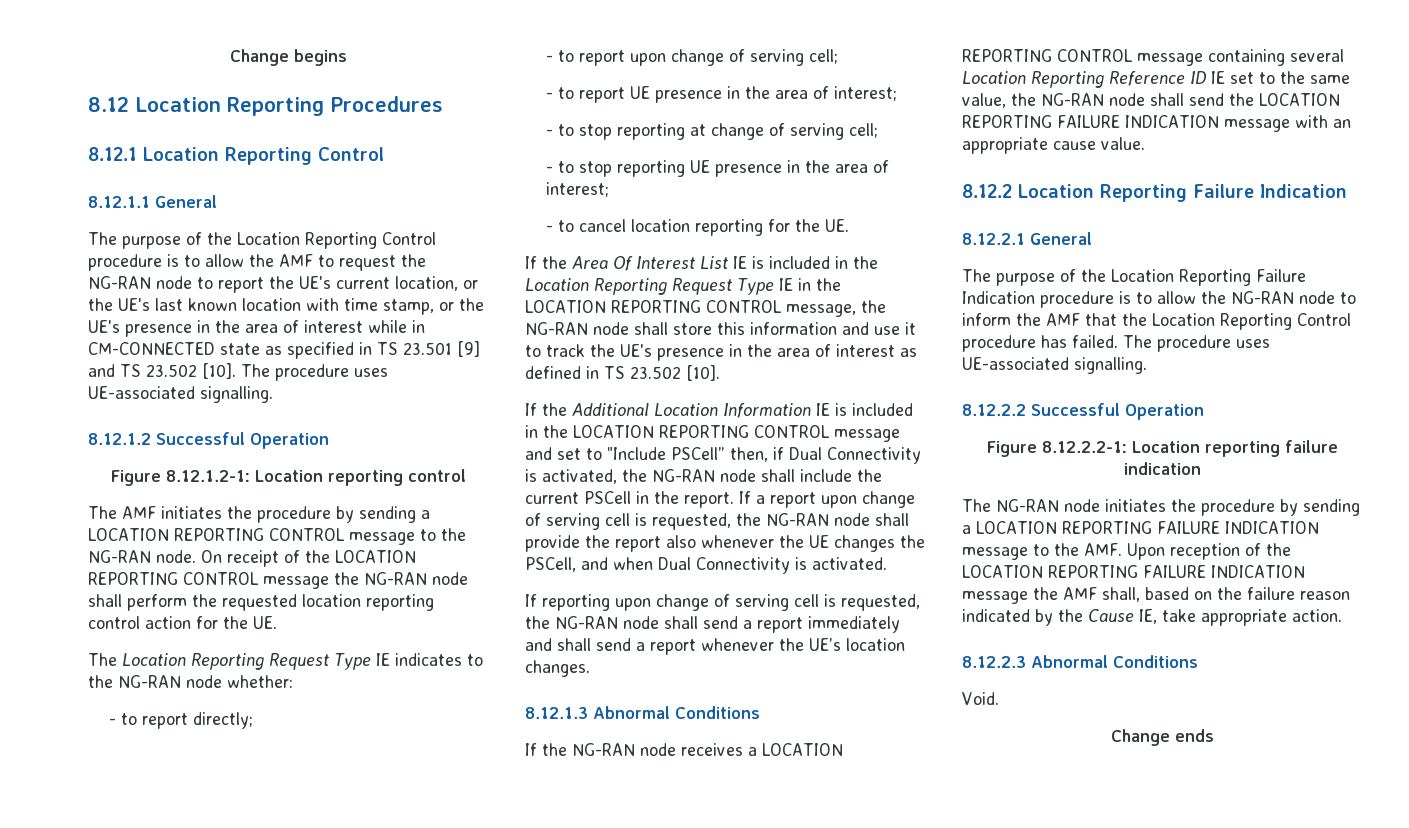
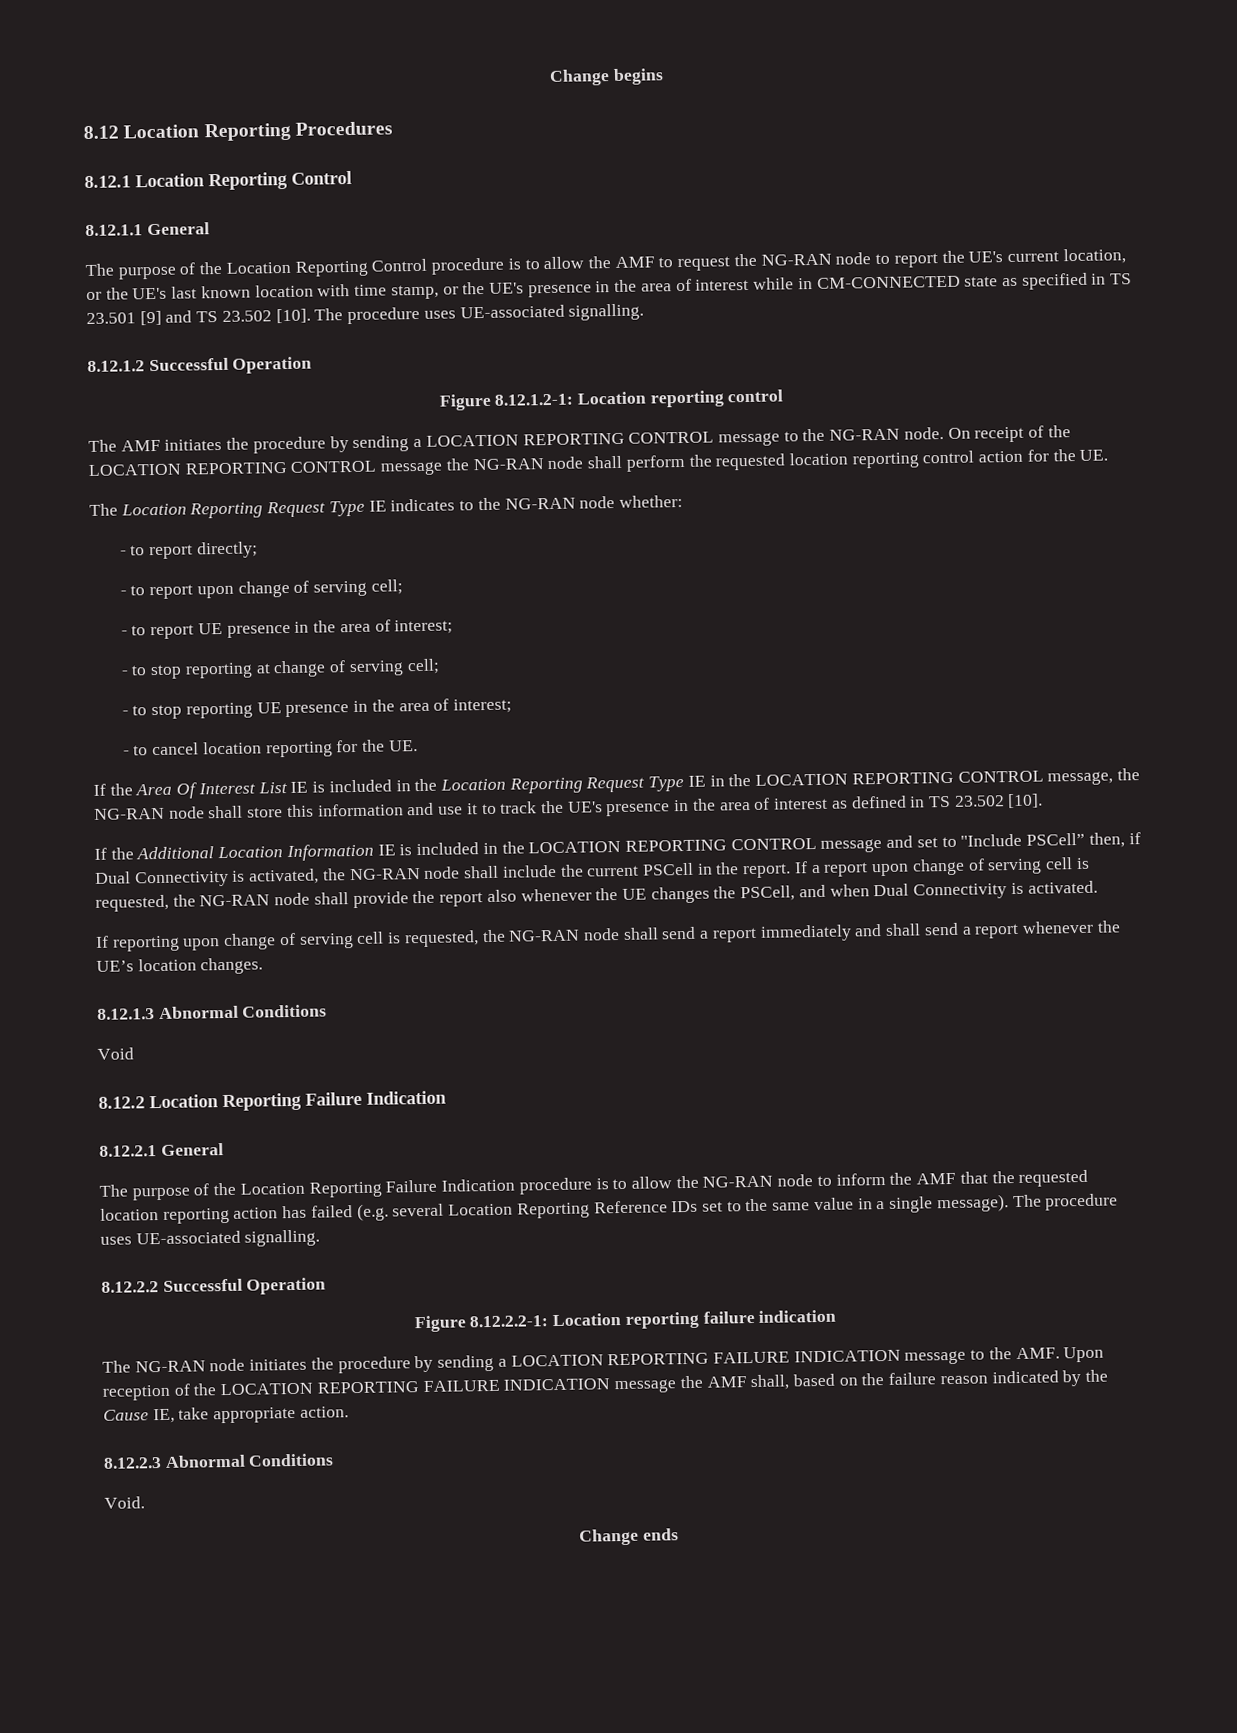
[525,743,843,756] [962,49,1344,66] [962,71,1350,88] [962,93,1340,108] [962,115,1351,132] [962,137,1145,154] If the NG-RAN node receives a LOCATION REPORTING CONTROL message containing several Location Reporting Reference ID IE set to the same value, the NG-RAN node shall send the LOCATION REPORTING FAILURE INDICATION message with an appropriate cause value. -> [97,1047,134,1060] Void
[1152,313,1351,330] [962,335,1118,352] Location Reporting Control procedure has failed. -> [1018,1169,1089,1187] [100,1194,1009,1224] requested location reporting action has failed (e.g. several Location Reporting Reference IDs set to the same value in a single message).

